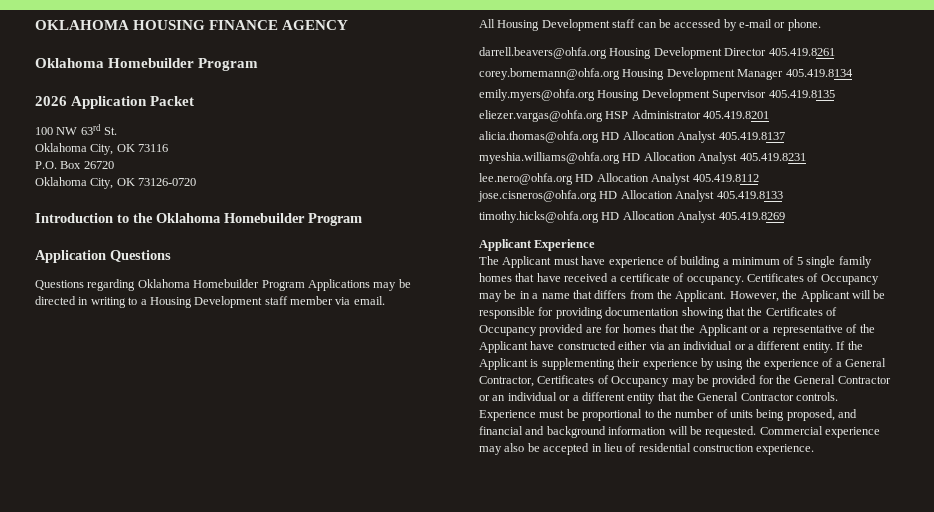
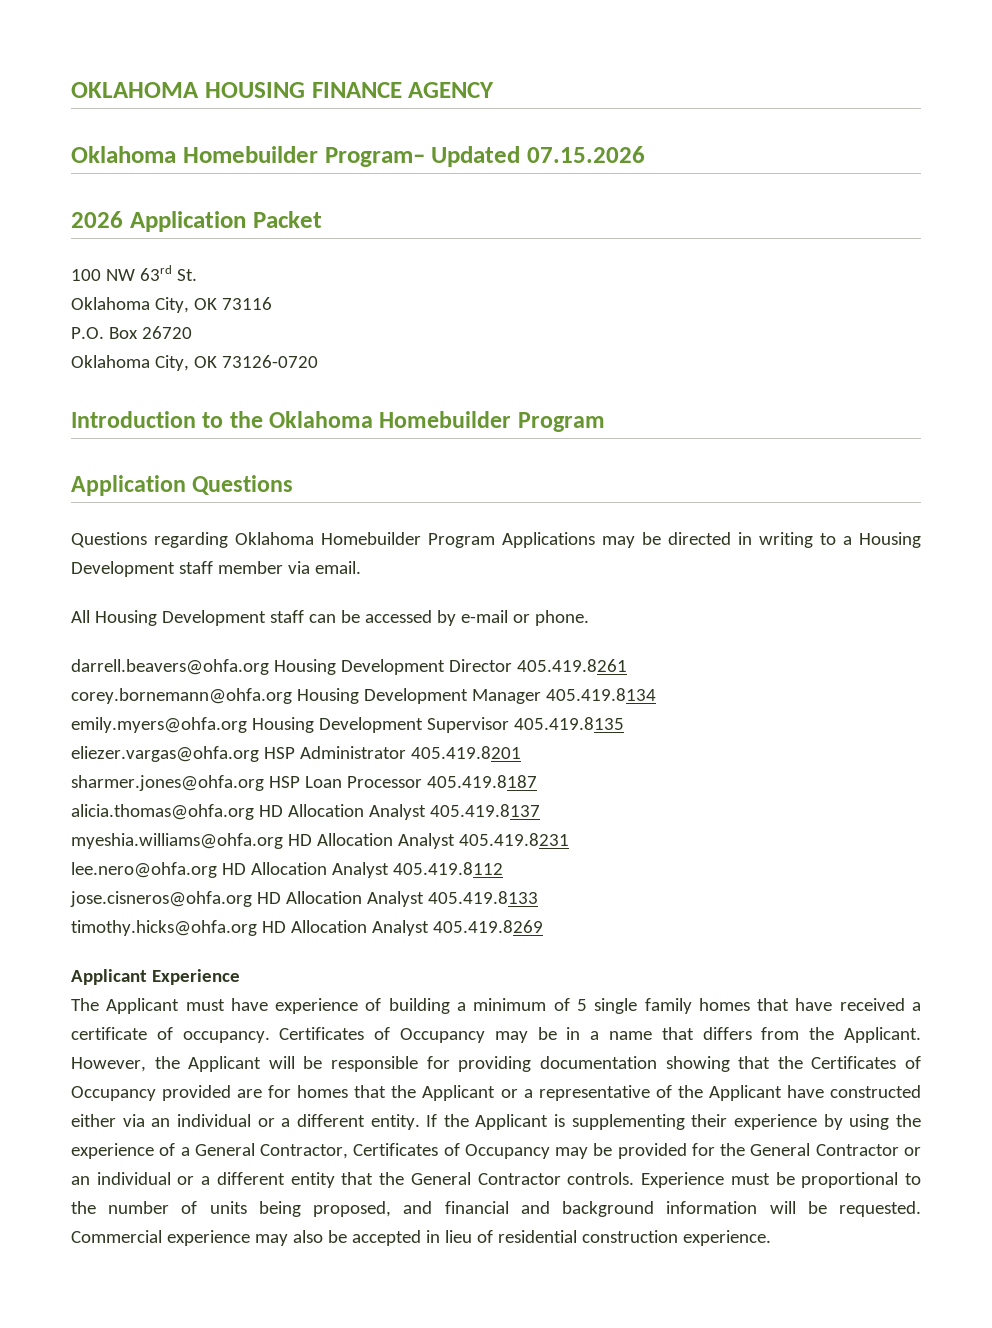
[198,58,259,71] Program -> [324,146,645,167] Program– Updated 07.15.2026
(770, 115) none -> [71,775,537,791] // sharmer.jones@ohfa.org HSP Loan Processor 405.419.8187

